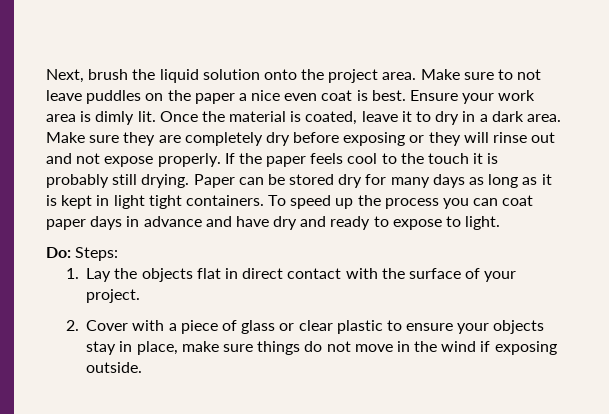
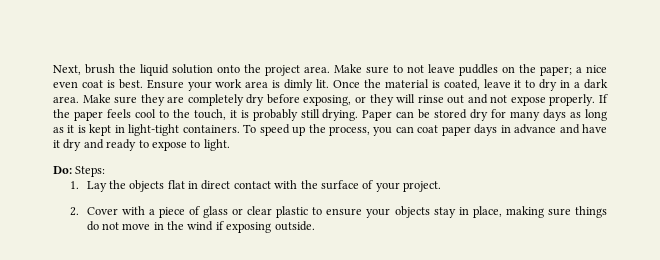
[194,93,235,104] paper -> [540,66,572,76] paper;
[343,132,406,146] exposing -> [303,95,352,106] exposing,
[428,153,470,164] touch -> [193,109,226,120] touch,
[113,195,182,209] light tight -> [128,124,180,136] light-tight
[384,198,439,209] process -> [328,126,370,136] process,
(269, 221) none -> [53,140,60,148] it
[181,341,219,352] make -> [505,206,544,218] making

